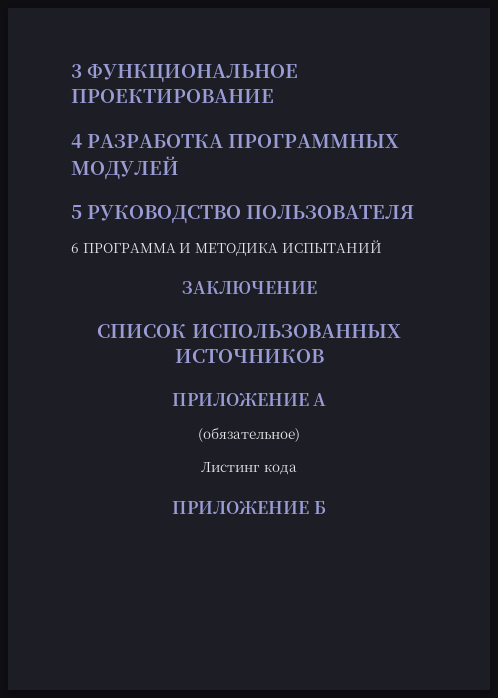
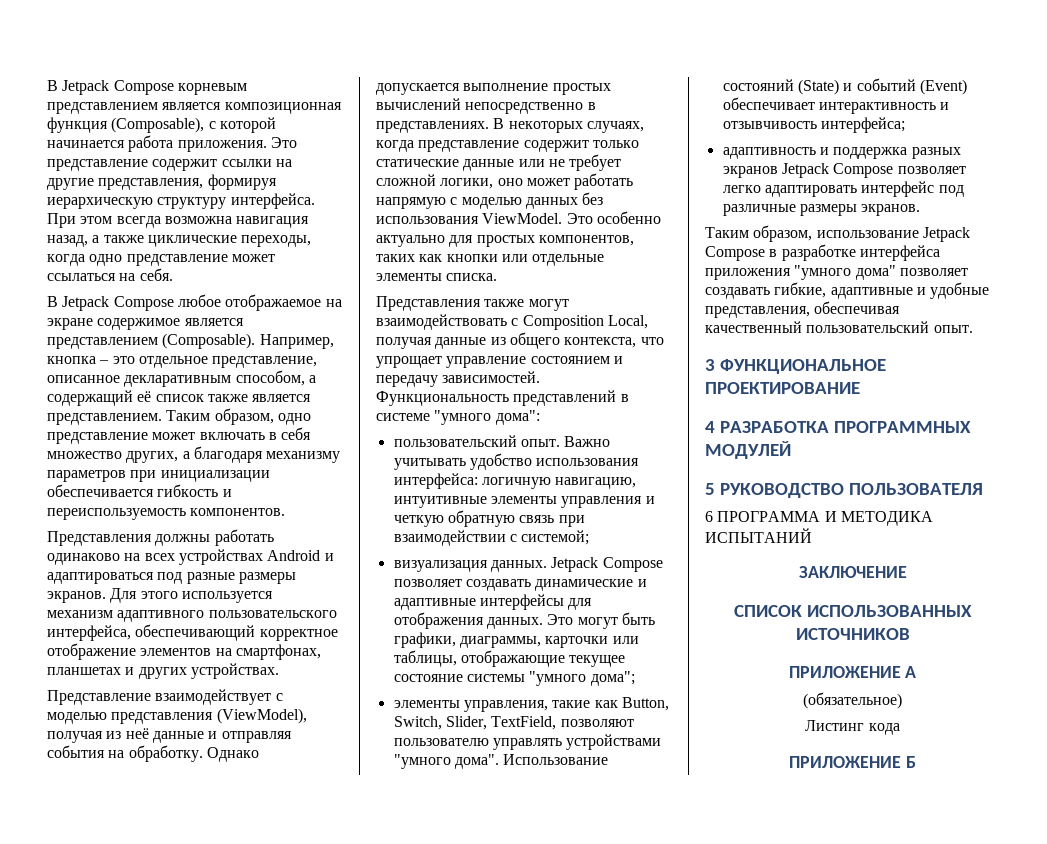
(71, 71) none -> [47,80,247,95] [47,102,342,114] [47,117,276,133] [47,135,297,152] [47,159,292,171] [47,174,277,190] [47,193,315,209] [47,213,310,228] [47,235,312,247] [47,254,275,266] [47,268,173,281] [47,294,342,311] [47,318,244,330] [47,333,334,349] [47,356,318,368] [47,370,316,387] [47,390,312,406] [47,408,311,425] [47,427,312,444] [47,446,341,463] [47,470,270,482] [47,484,232,497] [47,508,286,520] [47,529,274,546] [47,549,334,565] [47,572,296,584] [47,588,273,603] [47,610,337,622] [47,624,338,641] [47,643,321,660] [47,663,279,679] [47,689,283,705] [47,708,307,724] [47,728,292,743] [47,745,259,762] [376,83,611,95] [376,98,596,114] [376,118,644,133] [376,140,639,152] [376,154,622,171] [376,173,634,190] [376,192,604,209] [376,211,661,224] [376,235,634,247] [376,254,605,266] [376,273,498,281] [376,296,569,311] [376,314,648,330] [376,332,664,349] [376,356,623,368] [376,371,541,387] [376,390,629,406] [376,410,540,425] [393,435,611,447] [393,453,640,470] [393,473,637,489] [393,496,655,508] [393,510,585,527] [393,530,590,546] [393,557,663,572] [393,579,647,591] [393,594,593,610] [393,612,655,629] [393,632,639,648] [393,650,626,667] [393,671,635,686] [393,697,669,712] [393,716,634,730] [393,734,662,750] [393,754,609,769] [722,78,967,95] [722,97,950,114] [722,117,905,133] [722,147,961,159] [722,163,966,178] [722,181,964,197] [722,204,921,216] [705,225,970,242] [705,244,940,261] [705,265,968,280] [705,282,990,299] [705,301,901,318] [705,321,973,333] В Jetpack Compose корневым представлением является композиционная функция (Composable), с которой начинается работа приложения. Это представление содержит ссылки на другие представления, формируя иерархическую структуру интерфейса. При этом всегда возможна навигация назад, а также циклические переходы, когда одно представление может ссылаться на себя. // В Jetpack Compose любое отображаемое на экране содержимое является представлением (Composable). Например, кнопка – это отдельное представление, описанное декларативным способом, а содержащий её список также является представлением. Таким образом, одно представление может включать в себя множество других, а благодаря механизму параметров при инициализации обеспечивается гибкость и переиспользуемость компонентов. // Представления должны работать одинаково на всех устройствах Android и адаптироваться под разные размеры экранов. Для этого используется механизм адаптивного пользовательского интерфейса, обеспечивающий корректное отображение элементов на смартфонах, планшетах и других устройствах. // Представление взаимодействует с моделью представления (ViewModel), получая из неё данные и отправляя события на обработку. Однако допускается выполнение простых вычислений непосредственно в представлениях. В некоторых случаях, когда представление содержит только статические данные или не требует сложной логики, оно может работать напрямую с моделью данных без использования ViewModel. Это особенно актуально для простых компонентов, таких как кнопки или отдельные элементы списка. // Представления также могут взаимодействовать с Composition Local, получая данные из общего контекста, что упрощает управление состоянием и передачу зависимостей. Функциональность представлений в системе "умного дома": // пользовательский опыт. Важно учитывать удобство использования интерфейса: логичную навигацию, интуитивные элементы управления и четкую обратную связь при взаимодействии с системой; // визуализация данных. Jetpack Compose позволяет создавать динамические и адаптивные интерфейсы для отображения данных. Это могут быть графики, диаграммы, карточки или таблицы, отображающие текущее состояние системы "умного дома"; // элементы управления, такие как Button, Switch, Slider, TextField, позволяют пользователю управлять устройствами "умного дома". Использование состояний (State) и событий (Event) обеспечивает интерактивность и отзывчивость интерфейса; // адаптивность и поддержка разных экранов Jetpack Compose позволяет легко адаптировать интерфейс под различные размеры экранов. // Таким образом, использование Jetpack Compose в разработке интерфейса приложения "умного дома" позволяет создавать гибкие, адаптивные и удобные представления, обеспечивая качественный пользовательский опыт. //

